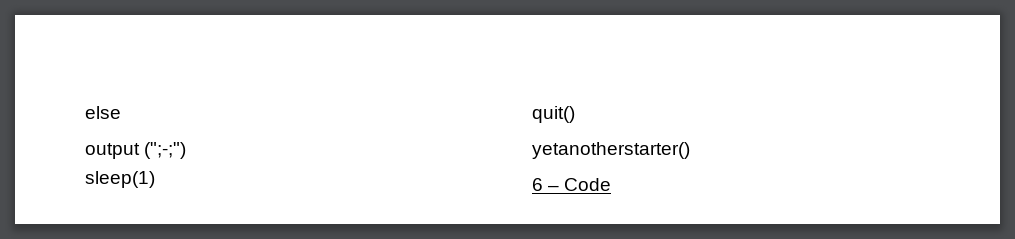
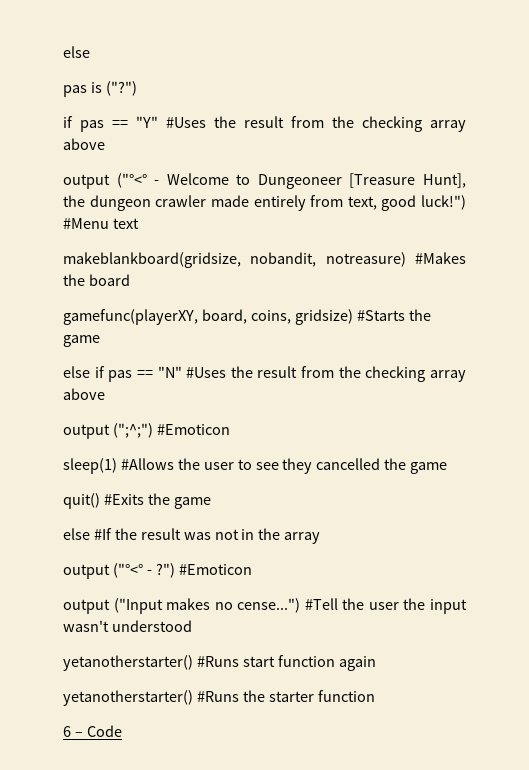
[85,142,187,159] [85,171,155,188] [532,106,575,123] [532,142,690,159] output (";-;") // sleep(1) // quit() // yetanotherstarter() -> [63,81,137,97] [63,116,466,132] [63,138,105,150] [63,173,466,189] [63,195,466,211] [63,218,139,229] [63,252,466,268] [63,274,130,286] [63,309,431,325] [63,335,100,347] [63,366,466,382] [63,388,105,400] [63,423,230,439] [63,458,448,474] [63,493,211,509] [63,528,321,544] [63,563,252,579] [63,598,467,614] [63,620,192,632] [63,655,376,671] [63,690,375,706] pas is ("?") // if pas == "Y" #Uses the result from the checking array above // output ("°<° - Welcome to Dungeoneer [Treasure Hunt], the dungeon crawler made entirely from text, good luck!") #Menu text // makeblankboard(gridsize, nobandit, notreasure) #Makes the board // gamefunc(playerXY, board, coins, gridsize) #Starts the game // else if pas == "N" #Uses the result from the checking array above // output (";^;") #Emoticon // sleep(1) #Allows the user to see they cancelled the game // quit() #Exits the game // else #If the result was not in the array // output ("°<° - ?") #Emoticon // output ("Input makes no cense...") #Tell the user the input wasn't understood // yetanotherstarter() #Runs start function again // yetanotherstarter() #Runs the starter function

